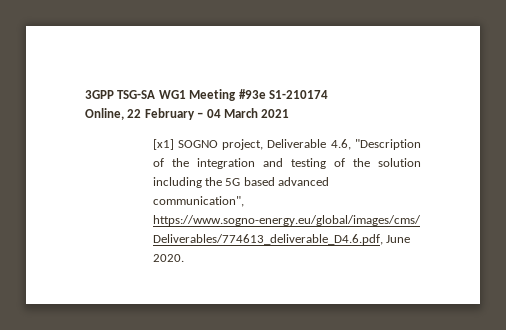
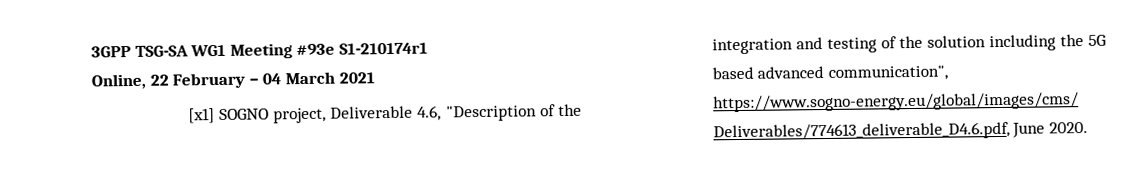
[268,90,328,99] S1-210174 -> [338,42,428,55] S1-210174r1

